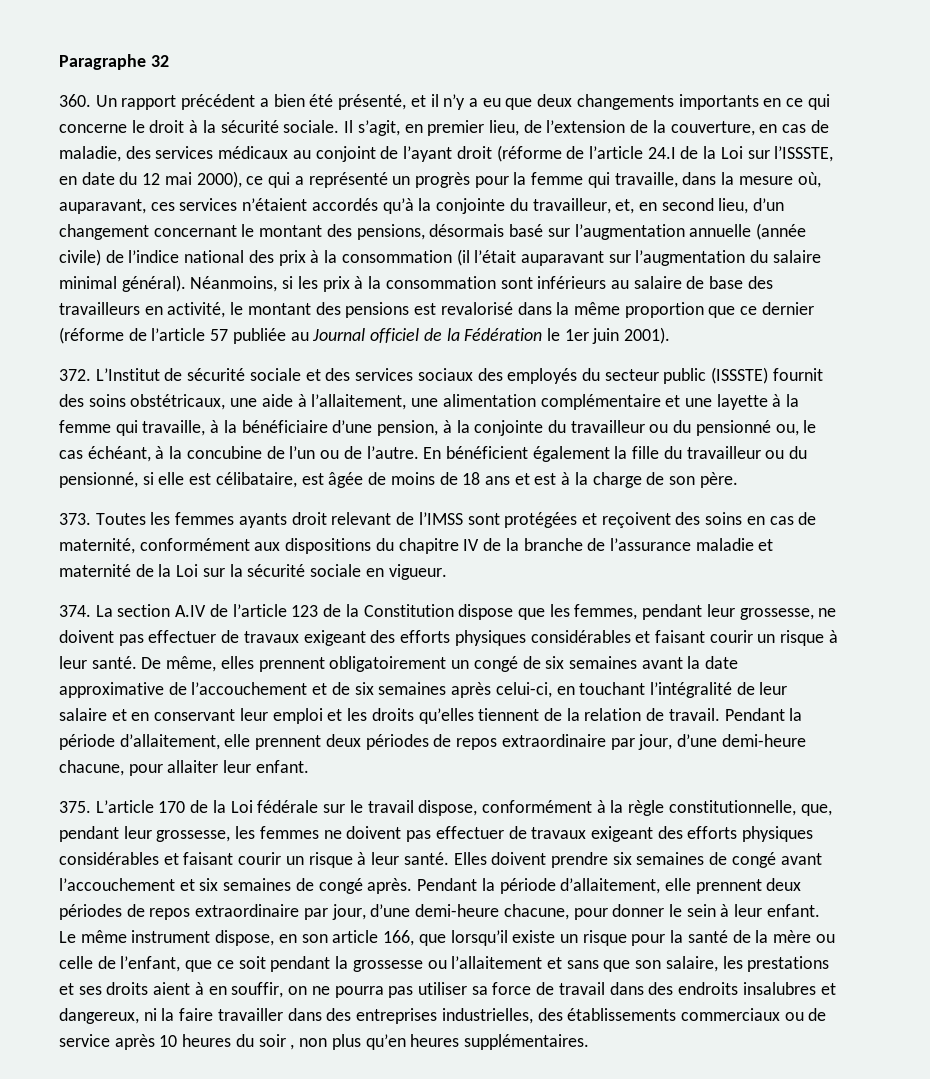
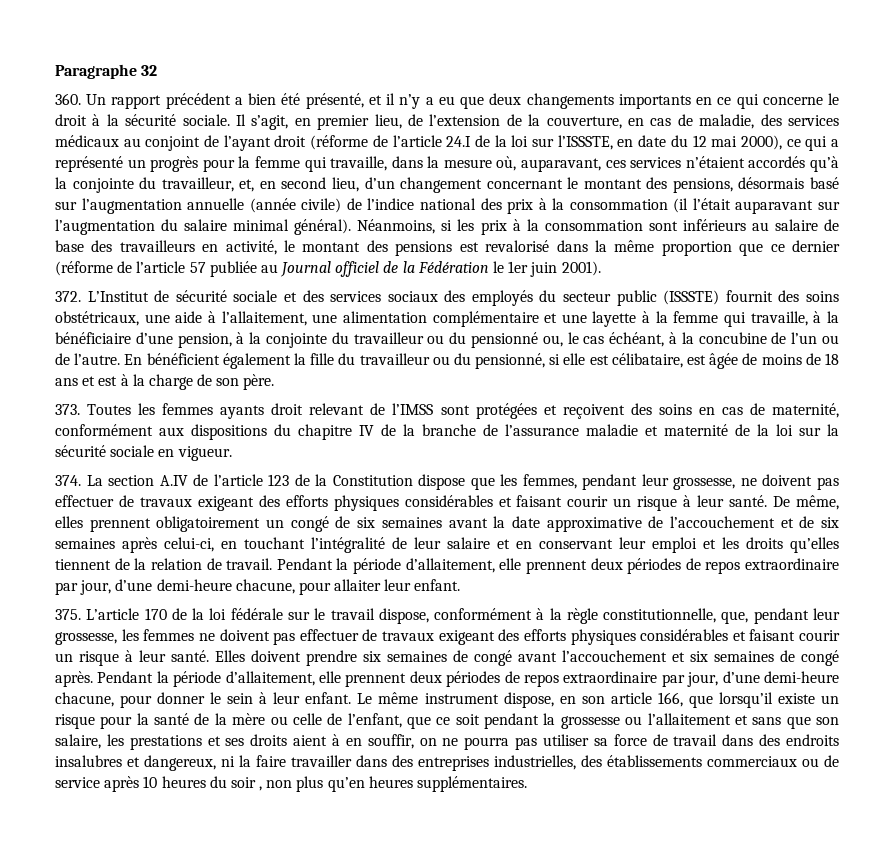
[720,146,743,159] Loi -> [511,135,529,147] loi
[176,564,199,577] Loi -> [776,424,793,436] loi
[230,800,253,813] Loi -> [209,608,227,620] loi

